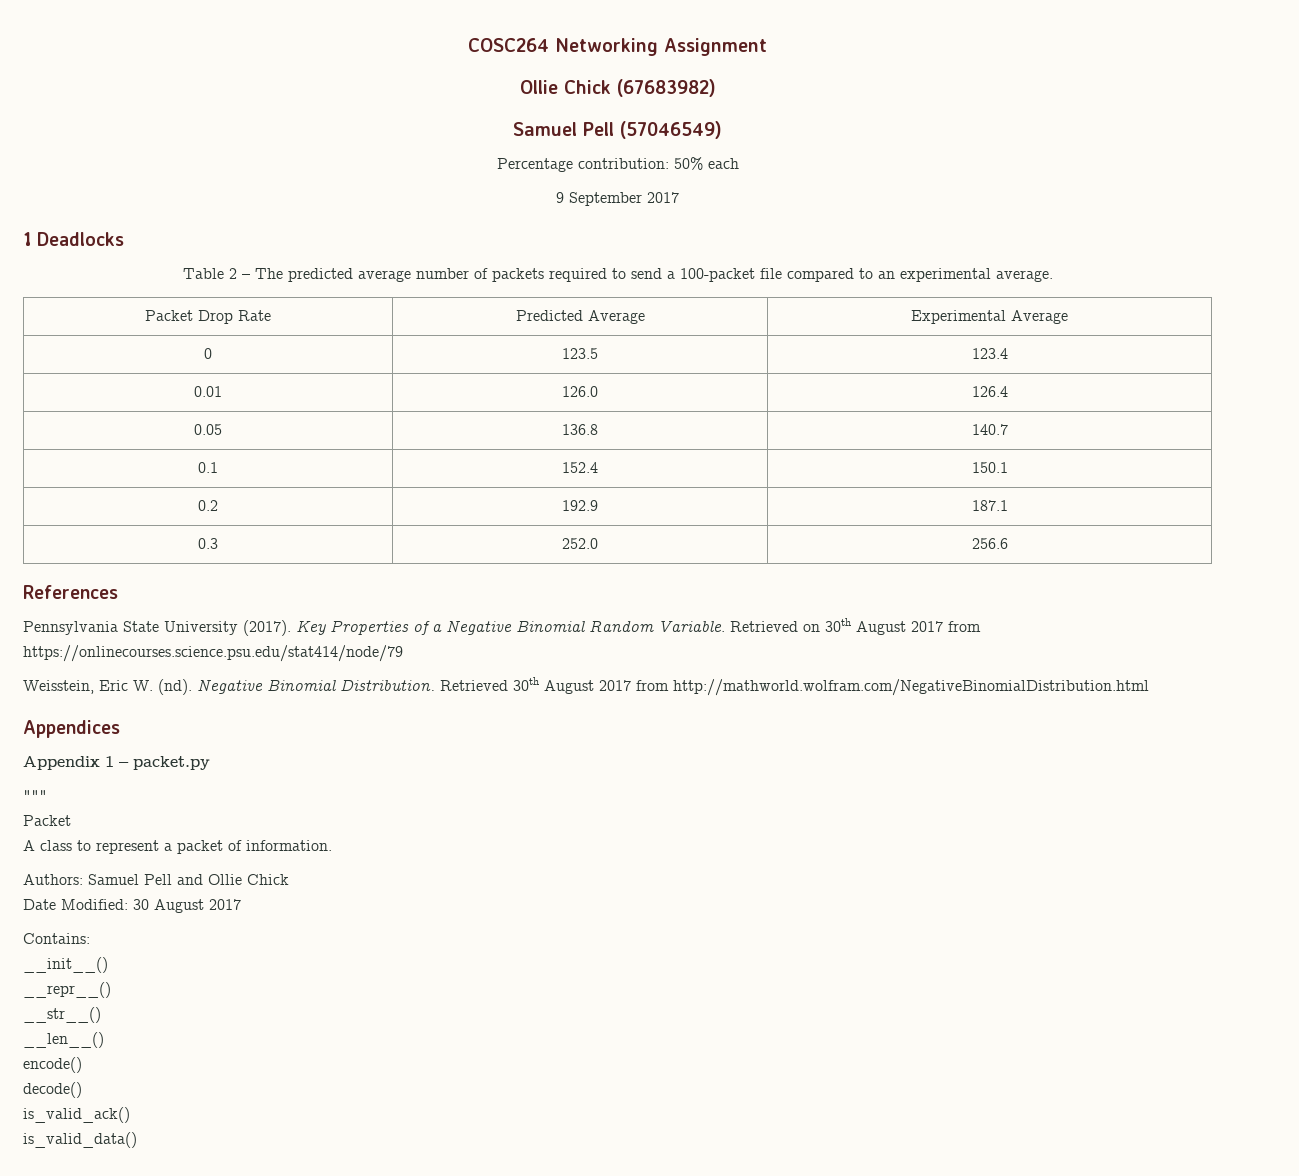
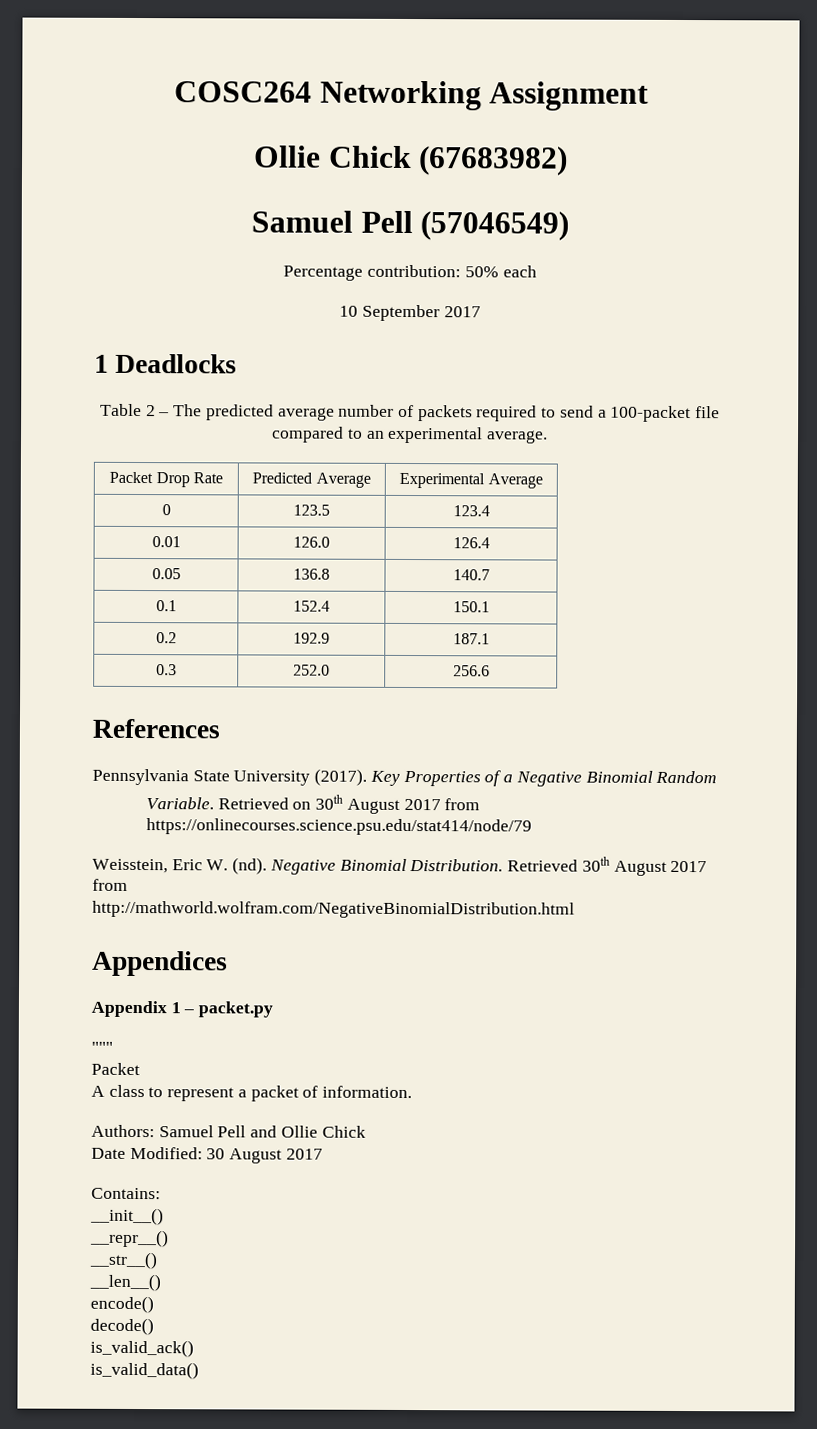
[556,192,564,203] 9 -> [339,305,359,317] 10
(654, 626) none -> (718, 777) //
(669, 685) none -> (128, 884) //

